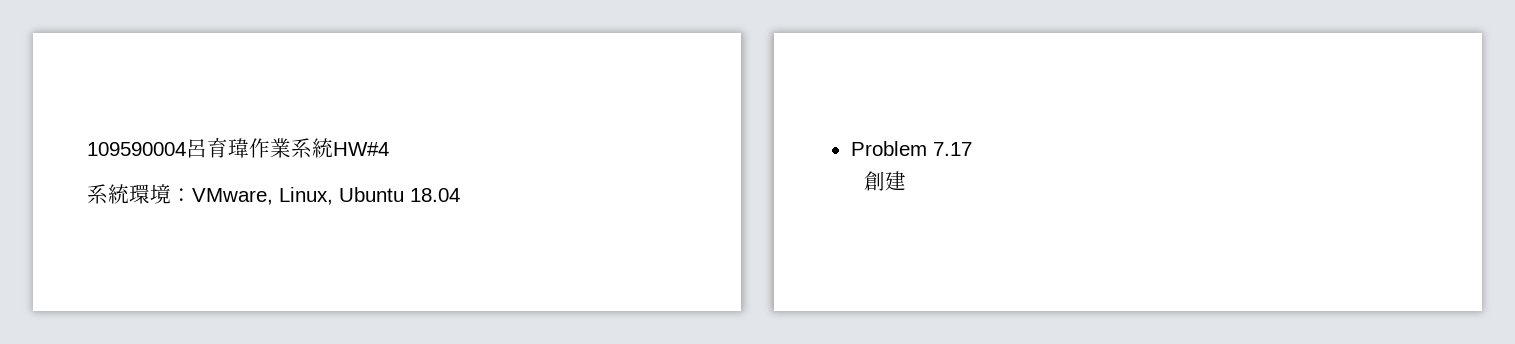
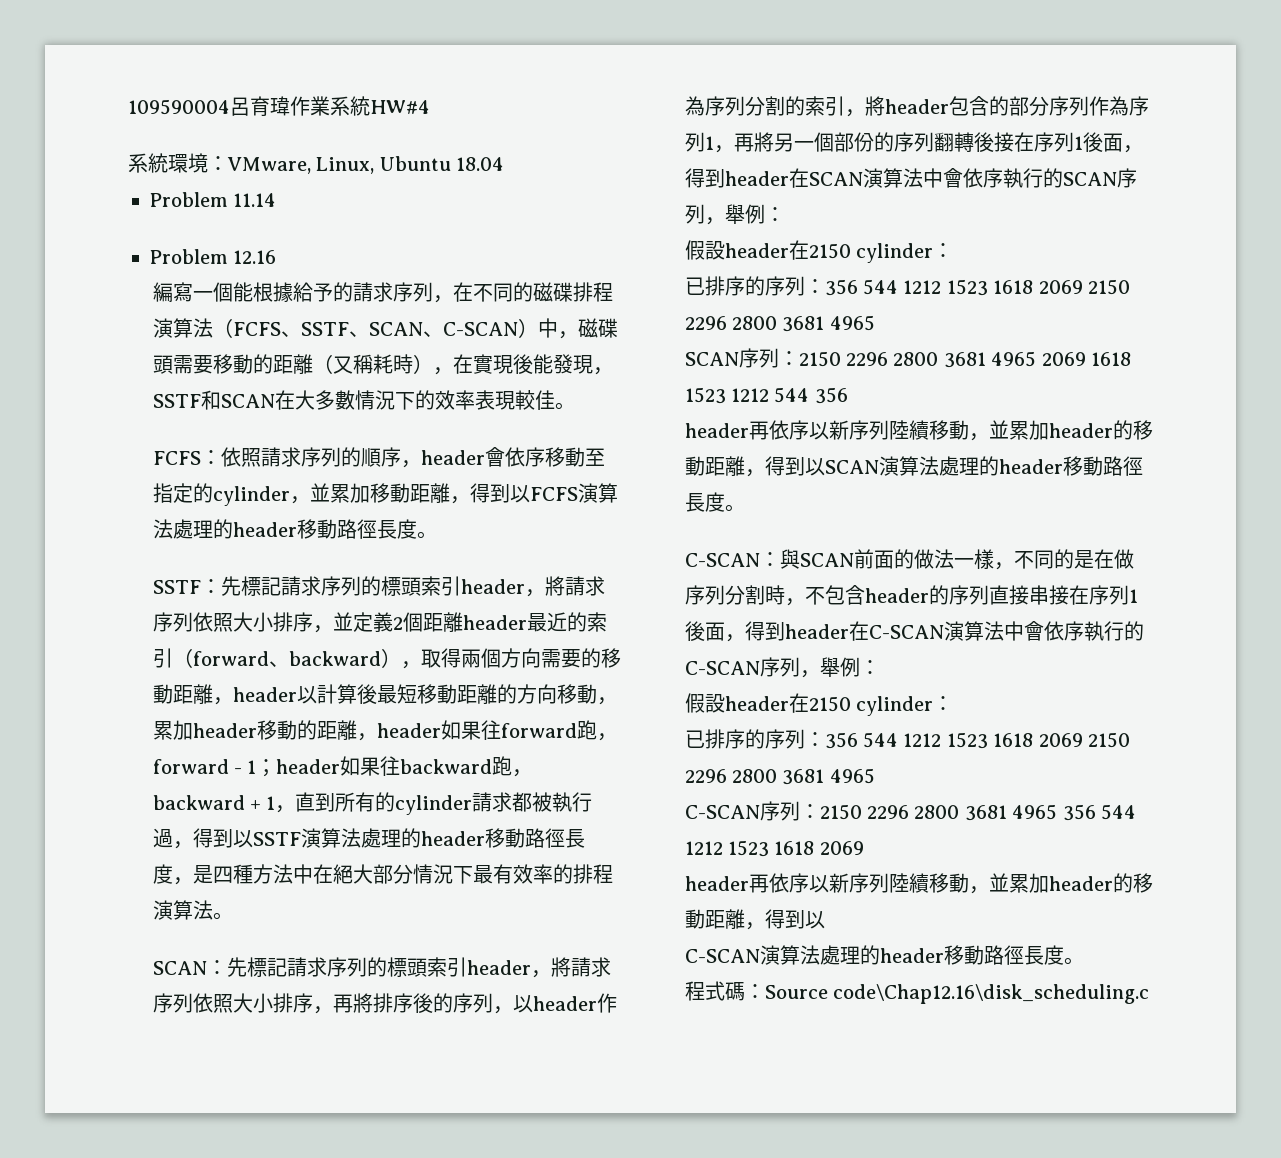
[932,142,972,156] [864,171,907,191] 7.17 // 創建 -> [233,193,277,207] [150,249,277,264] [152,282,613,303] [152,318,618,339] [152,354,613,375] [152,390,575,410] [152,447,605,468] [152,483,618,506] [152,519,437,539] [152,576,605,597] [152,612,607,633] [152,648,621,669] [152,684,617,705] [152,720,617,741] [152,756,533,777] [152,792,593,815] [152,828,585,849] [152,864,613,885] [152,900,233,920] [152,957,611,978] [152,993,617,1014] [684,96,1149,117] [684,132,1143,153] [684,168,1137,188] [684,204,785,225] [684,240,953,263] [684,276,1130,296] [684,315,875,332] [684,348,1131,368] [684,387,848,404] [684,420,1153,441] [684,456,1143,477] [684,492,745,512] [684,549,1134,570] [684,585,1138,606] [684,621,1144,642] [684,657,880,678] [684,693,953,716] [684,729,1130,749] [684,768,875,785] [684,801,1136,821] [684,840,864,857] [684,873,1153,894] [684,909,825,930] [684,945,1084,965] [684,981,1149,1004] 11.14 // Problem 12.16 // 編寫一個能根據給予的請求序列，在不同的磁碟排程演算法（FCFS、SSTF、SCAN、C-SCAN）中，磁碟頭需要移動的距離（又稱耗時），在實現後能發現，SSTF和SCAN在大多數情況下的效率表現較佳。 // FCFS：依照請求序列的順序，header會依序移動至指定的cylinder，並累加移動距離，得到以FCFS演算法處理的header移動路徑長度。 // SSTF：先標記請求序列的標頭索引header，將請求序列依照大小排序，並定義2個距離header最近的索引（forward、backward），取得兩個方向需要的移動距離，header以計算後最短移動距離的方向移動，累加header移動的距離，header如果往forward跑，forward - 1；header如果往backward跑，backward + 1，直到所有的cylinder請求都被執行過，得到以SSTF演算法處理的header移動路徑長度，是四種方法中在絕大部分情況下最有效率的排程演算法。 // SCAN：先標記請求序列的標頭索引header，將請求序列依照大小排序，再將排序後的序列，以header作為序列分割的索引，將header包含的部分序列作為序列1，再將另一個部份的序列翻轉後接在序列1後面，得到header在SCAN演算法中會依序執行的SCAN序列，舉例： // 假設header在2150 cylinder： // 已排序的序列：356 544 1212 1523 1618 2069 2150 2296 2800 3681 4965 // SCAN序列：2150 2296 2800 3681 4965 2069 1618 1523 1212 544 356 // header再依序以新序列陸續移動，並累加header的移動距離，得到以SCAN演算法處理的header移動路徑長度。 // C-SCAN：與SCAN前面的做法一樣，不同的是在做序列分割時，不包含header的序列直接串接在序列1後面，得到header在C-SCAN演算法中會依序執行的C-SCAN序列，舉例： // 假設header在2150 cylinder： // 已排序的序列：356 544 1212 1523 1618 2069 2150 2296 2800 3681 4965 // C-SCAN序列：2150 2296 2800 3681 4965 356 544 1212 1523 1618 2069 // header再依序以新序列陸續移動，並累加header的移動距離，得到以 // C-SCAN演算法處理的header移動路徑長度。 // 程式碼：Source code\Chap12.16\disk_scheduling.c

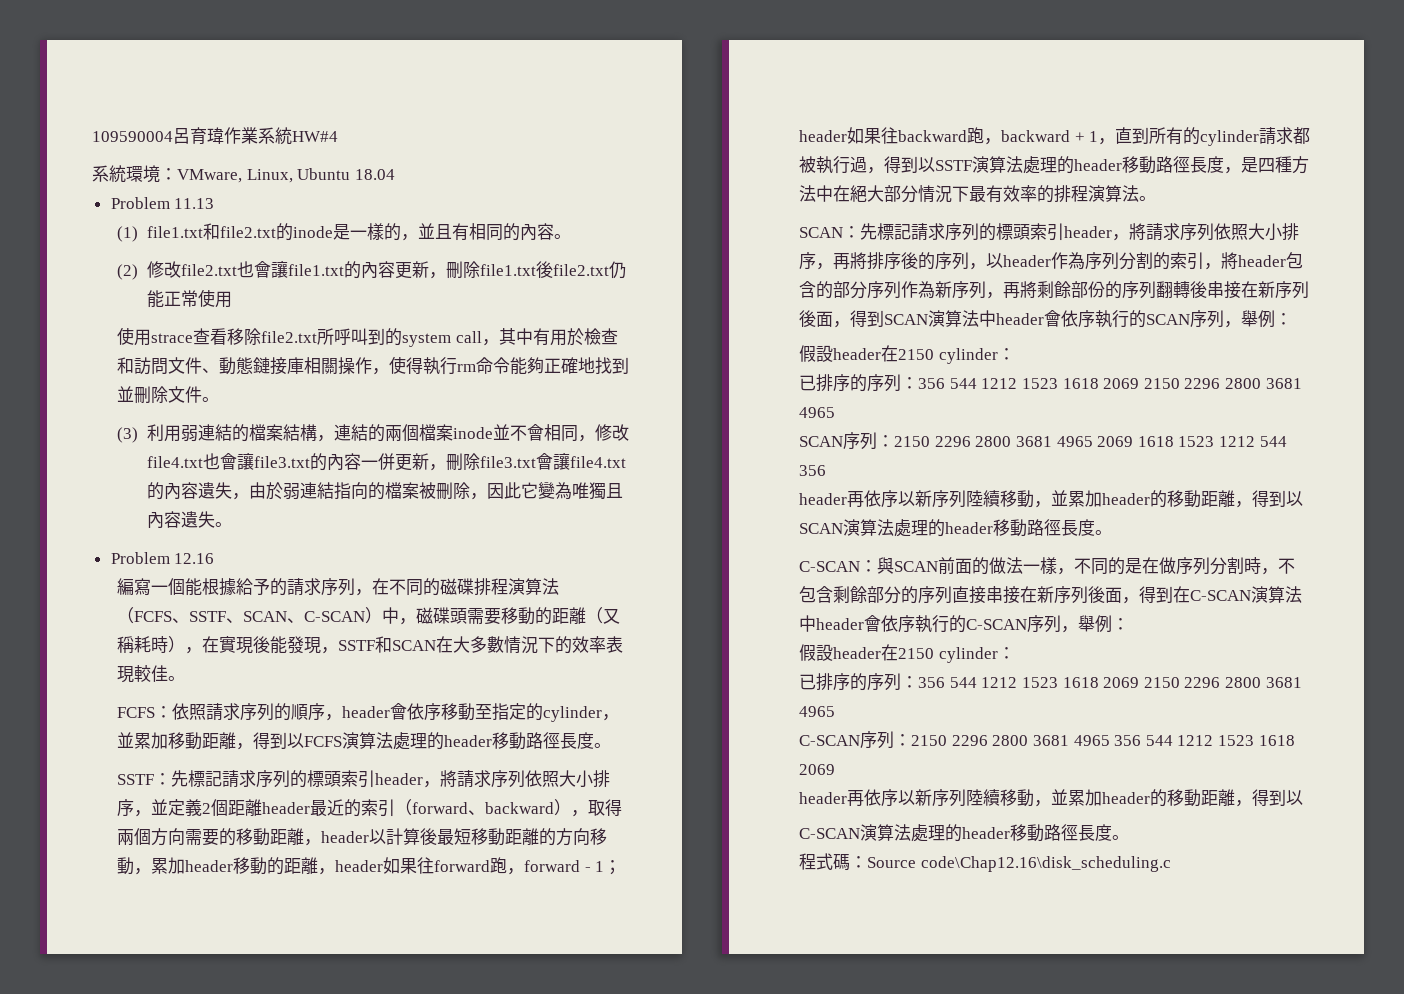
[233,193,277,207] 11.14 -> [174,198,215,209] [117,223,571,242] [117,261,626,280] [146,289,232,308] [117,327,618,347] [117,356,630,375] [117,386,220,404] [117,424,629,443] [146,453,626,471] [146,481,623,500] [146,511,232,529] 11.13 // (1) file1.txt和file2.txt的inode是一樣的，並且有相同的內容。 // (2)修改file2.txt也會讓file1.txt的內容更新，刪除file1.txt後file2.txt仍能正常使用 // 使用strace查看移除file2.txt所呼叫到的system call，其中有用於檢查和訪問文件、動態鏈接庫相關操作，使得執行rm命令能夠正確地找到並刪除文件。 // (3)利用弱連結的檔案結構，連結的兩個檔案inode並不會相同，修改file4.txt也會讓file3.txt的內容一併更新，刪除file3.txt會讓file4.txt的內容遺失，由於弱連結指向的檔案被刪除，因此它變為唯獨且內容遺失。
[1128,96,1149,116] [684,132,834,153] 序列1，再將另一個 -> [935,281,1072,299] 新序列，再將剩餘
[993,132,1143,153] [684,168,809,188] 接在序列1後面，得到header在 -> [1207,281,1310,299] [799,310,885,328] 串接在新序列後面，得到
(943, 178) none -> [996,313,1045,325] header
[864,588,929,603] header -> [833,586,902,604] 剩餘部分
[1088,585,1138,605] [684,621,849,642] 序列1後面，得到header -> [1037,586,1174,604] 新序列後面，得到
(1024, 631) none -> [816,618,865,630] header

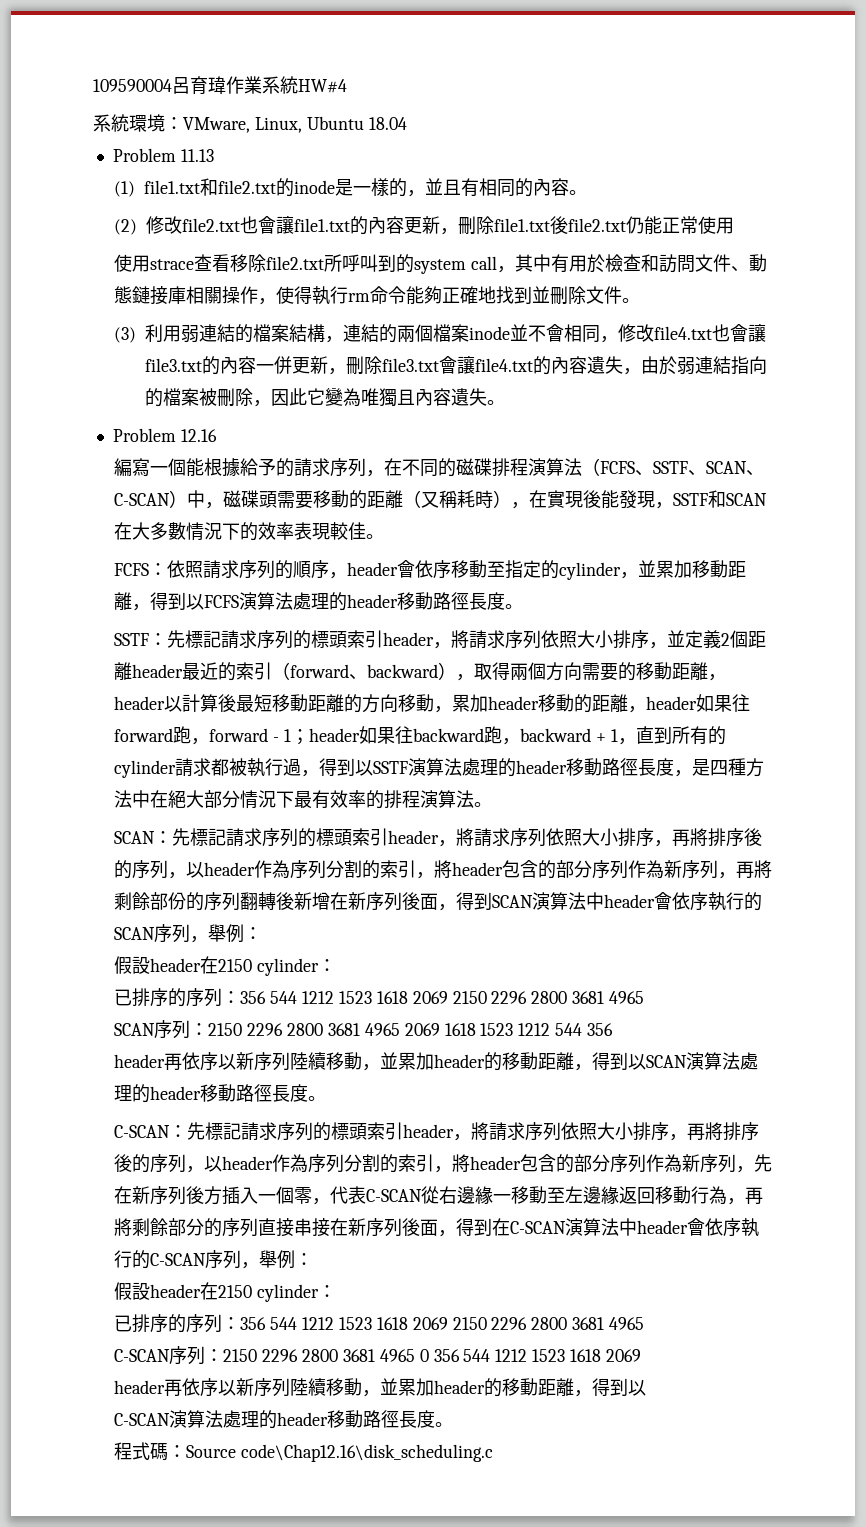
[1207,281,1242,299] 串接 -> [294,892,331,910] 新增
[877,557,1296,575] [799,586,834,603] 與SCAN前面的做法一樣，不同的是在做序列分割時，不包含 -> [187,1122,760,1141] [114,1154,773,1173] [114,1186,764,1205] [114,1218,133,1236] 先標記請求序列的標頭索引header，將請求序列依照大小排序，再將排序後的序列，以header作為序列分割的索引，將header包含的部分序列作為新序列，先在新序列後方插入一個零，代表C-SCAN從右邊緣一移動至左邊緣返回移動行為，再將
(1110, 740) none -> [419,1349,429,1362] 0

